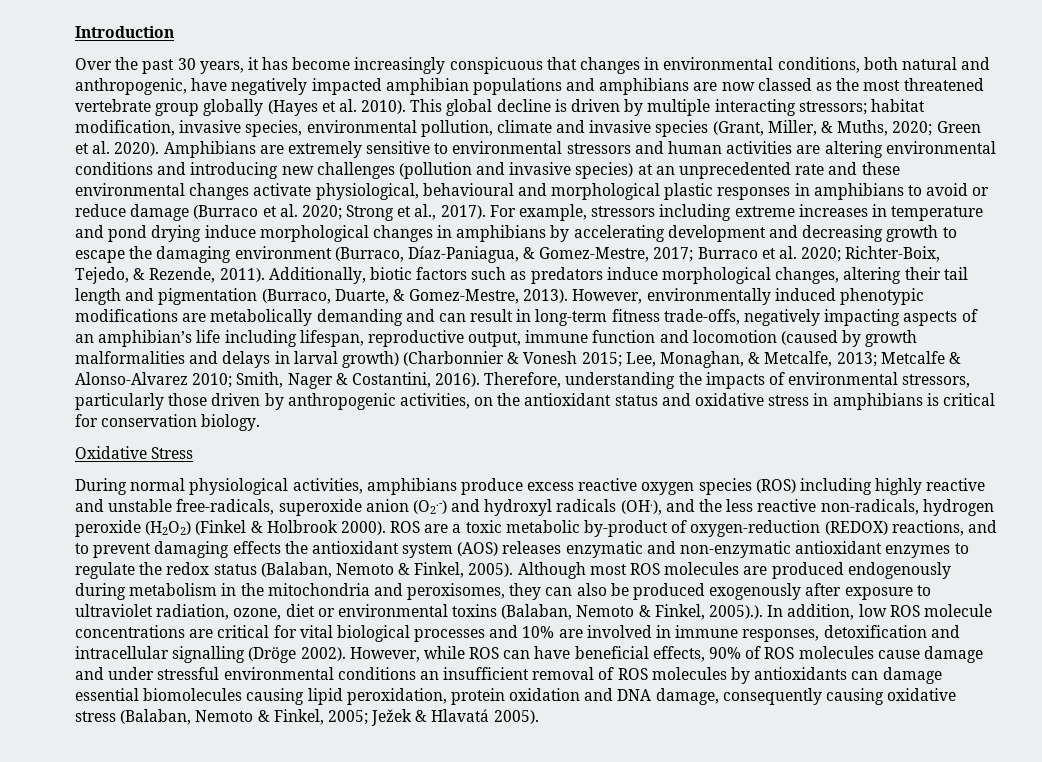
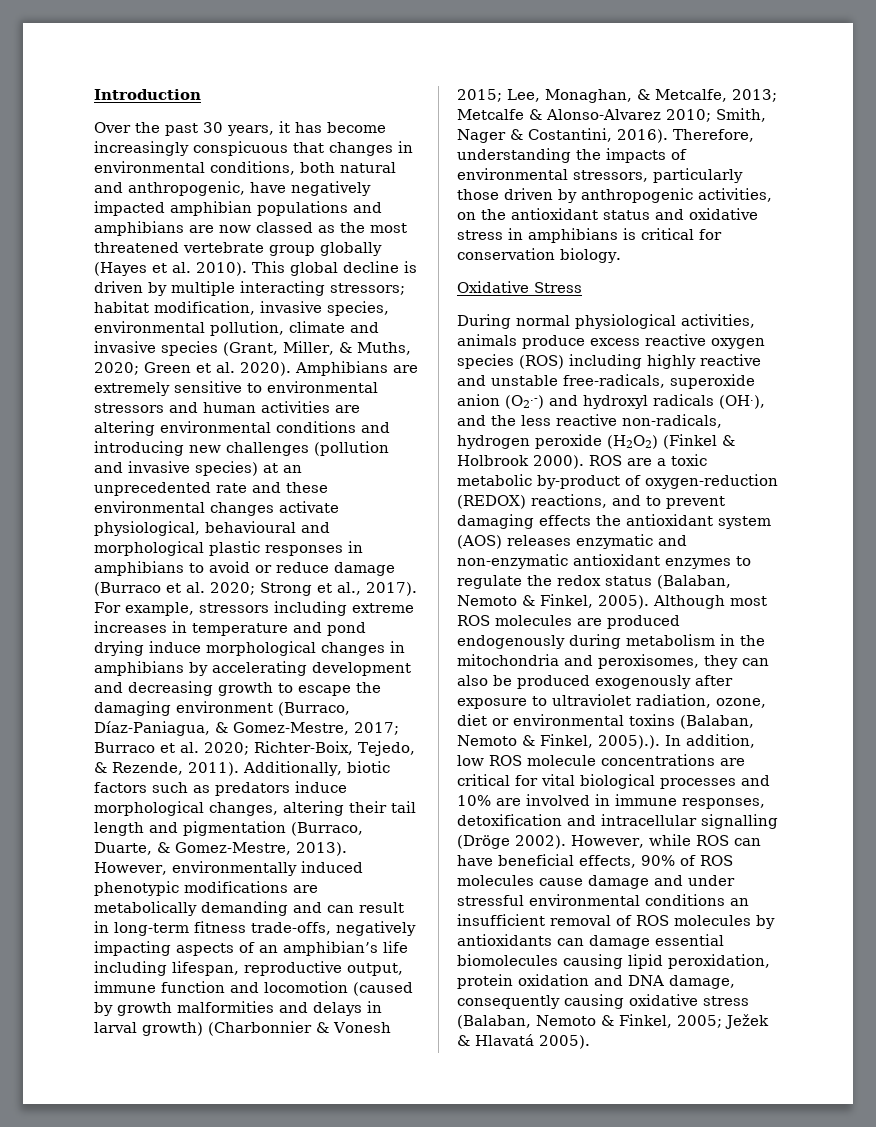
[75,351,185,364] malformalities -> [177,1001,274,1013] malformities
[366,478,457,495] amphibians -> [457,334,517,346] animals

